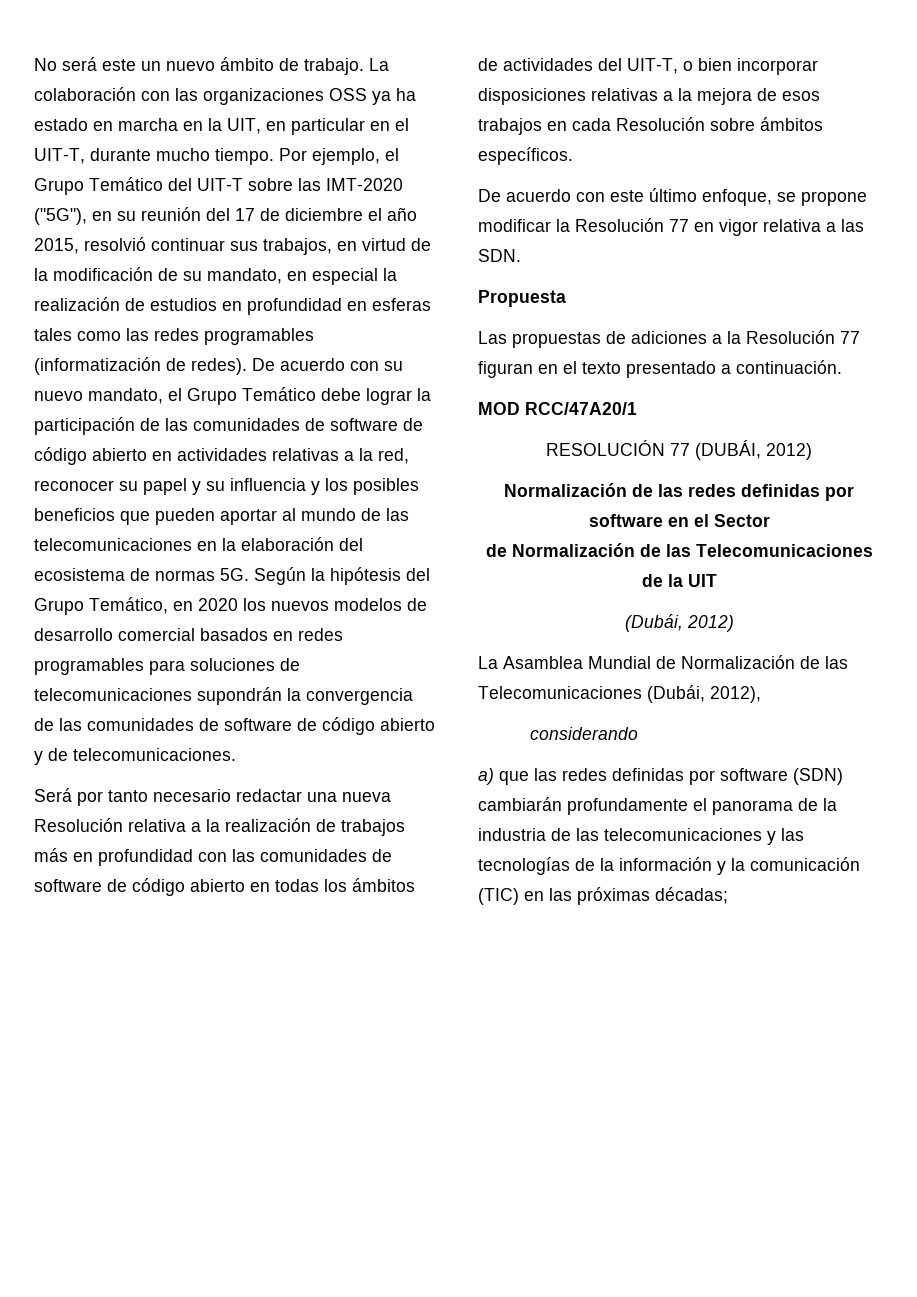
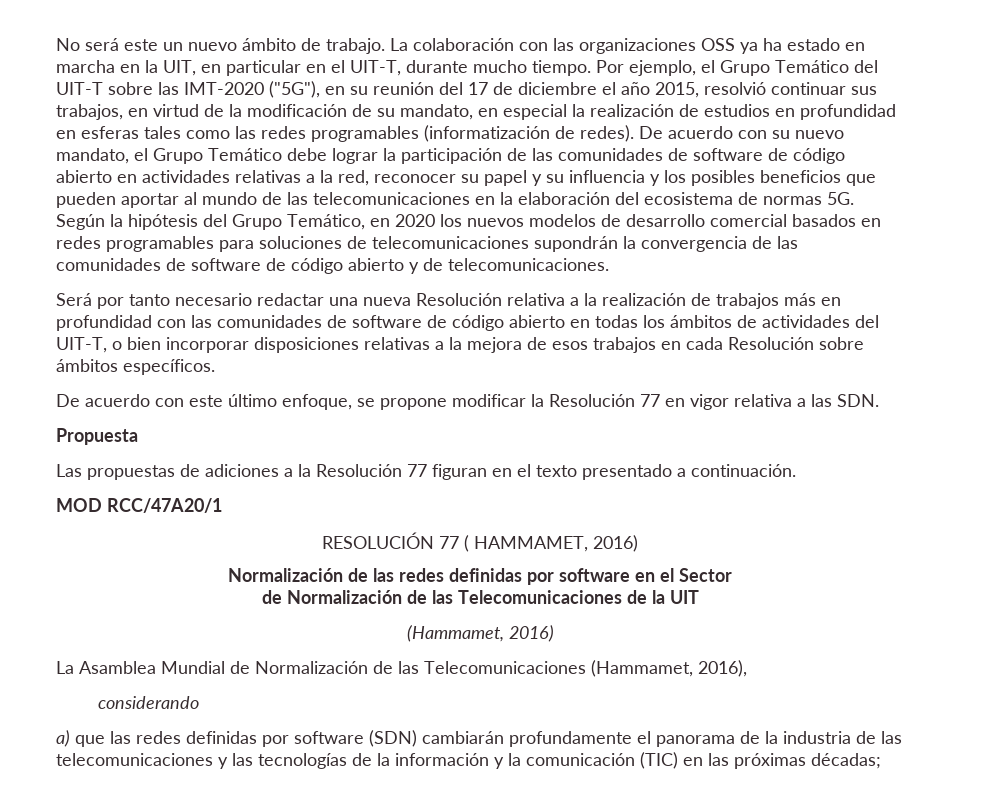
[695,440,812,460] (DUBÁI, 2012) -> [464,535,638,552] ( HAMMAMET, 2016)
[624,614,734,632] (Dubái, 2012) -> [406,625,554,642] (Hammamet, 2016)
[647,685,761,703] (Dubái, 2012), -> [591,660,747,677] (Hammamet, 2016),

